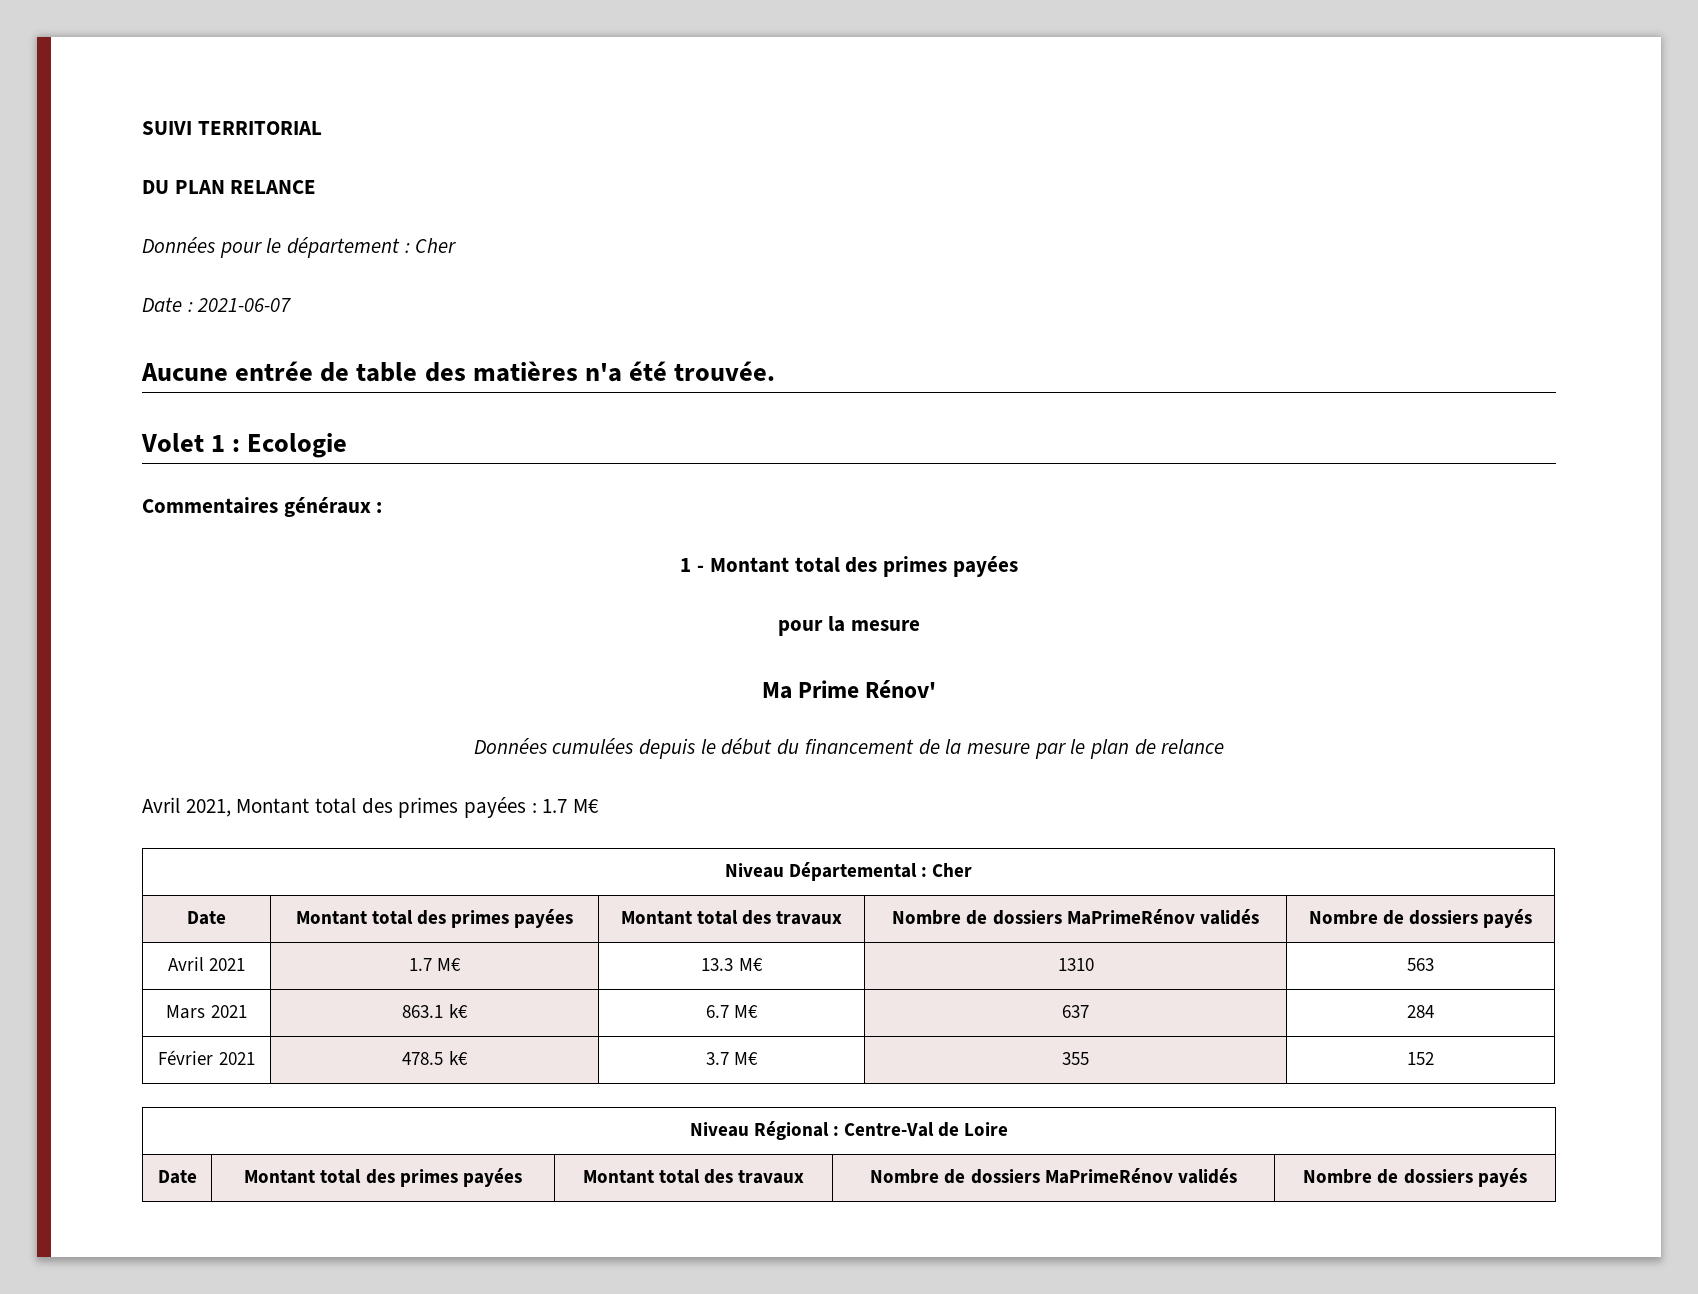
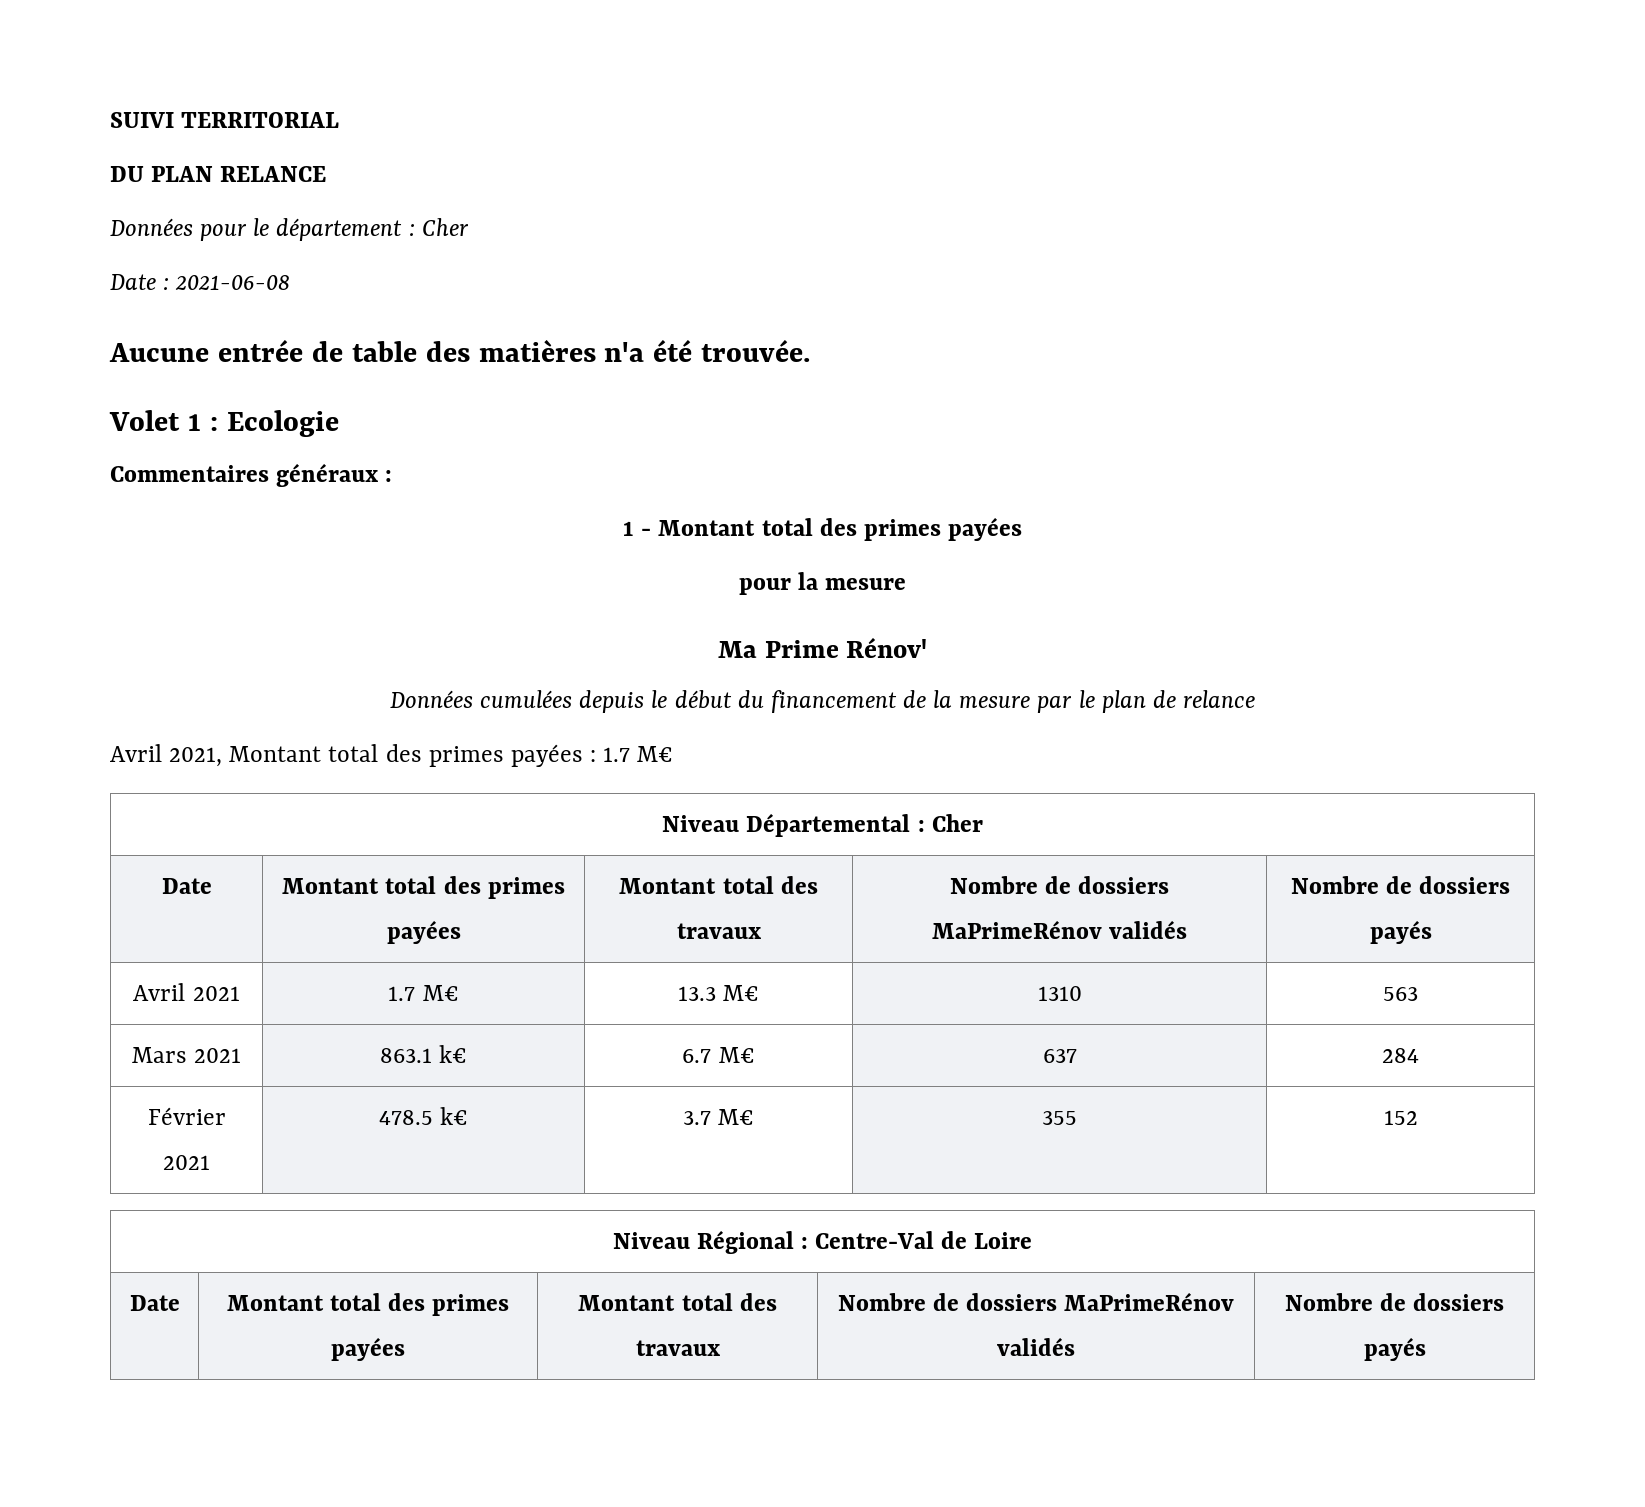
[197,298,292,312] 2021-06-07 -> [175,275,291,290] 2021-06-08

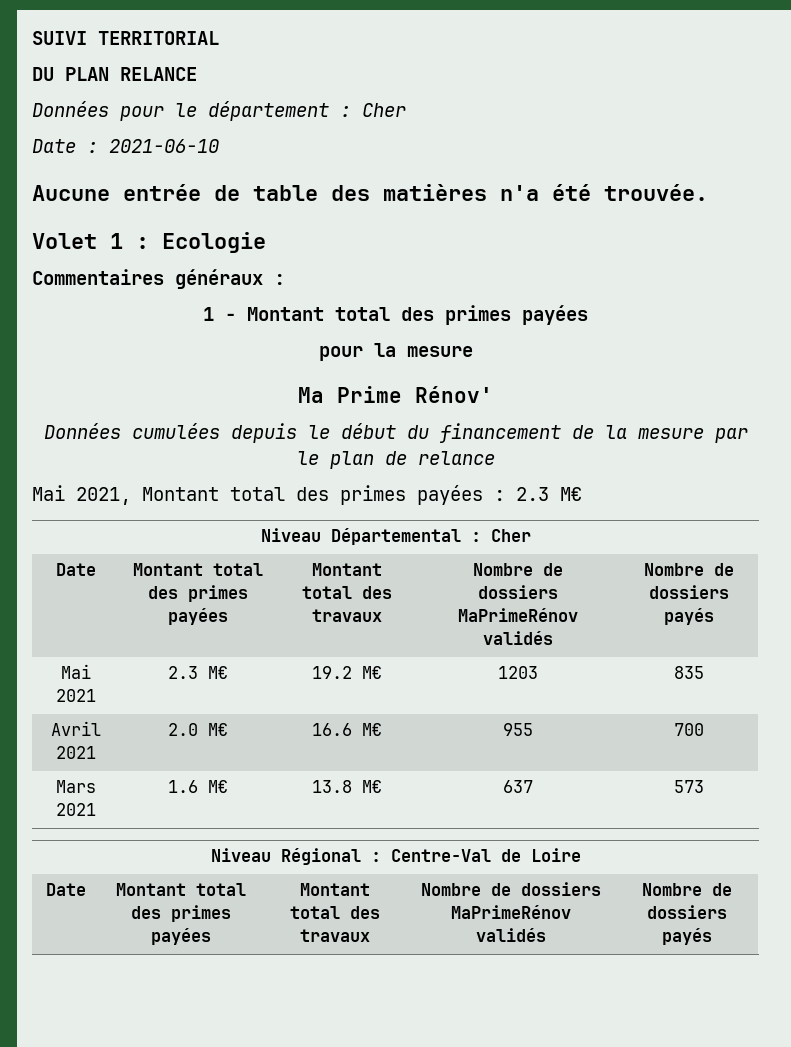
[175,275,291,290] 2021-06-08 -> [109,139,219,153] 2021-06-10
[110,744,162,762] Avril -> [32,485,65,501] Mai
[603,747,631,762] 1.7 -> [516,487,549,501] 2.3
(1432, 932) none -> [60,664,91,679] [55,689,96,702] [168,666,228,679] [312,666,382,679] [497,666,538,679] [673,666,704,679] // Mai 2021 | 2.3 M€ | 19.2 M€ | 1203 | 835
[388,985,459,1001] [677,985,760,1001] [1037,986,1082,1001] [1383,987,1418,1001] 1.7 M€ | 13.3 M€ | 1310 | 563 -> [168,723,228,736] [312,723,382,736] [502,723,533,736] [673,723,704,736] 2.0 M€ | 16.6 M€ | 955 | 700
[379,1045,468,1063] [682,1049,712,1063] 863.1 k€ | 6.7 -> [168,780,228,793] [312,780,352,793] 1.6 M€ | 13.8
[1382,1048,1419,1063] [147,1107,226,1125] [163,1155,210,1170] [378,1107,469,1125] [682,1109,755,1125] [1042,1111,1077,1125] [1383,1110,1418,1125] 284 // Février 2021 | 478.5 k€ | 3.7 M€ | 355 | 152 -> [673,780,704,793] 573

